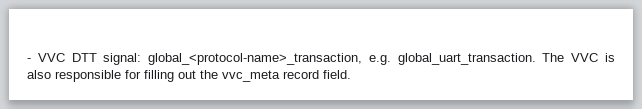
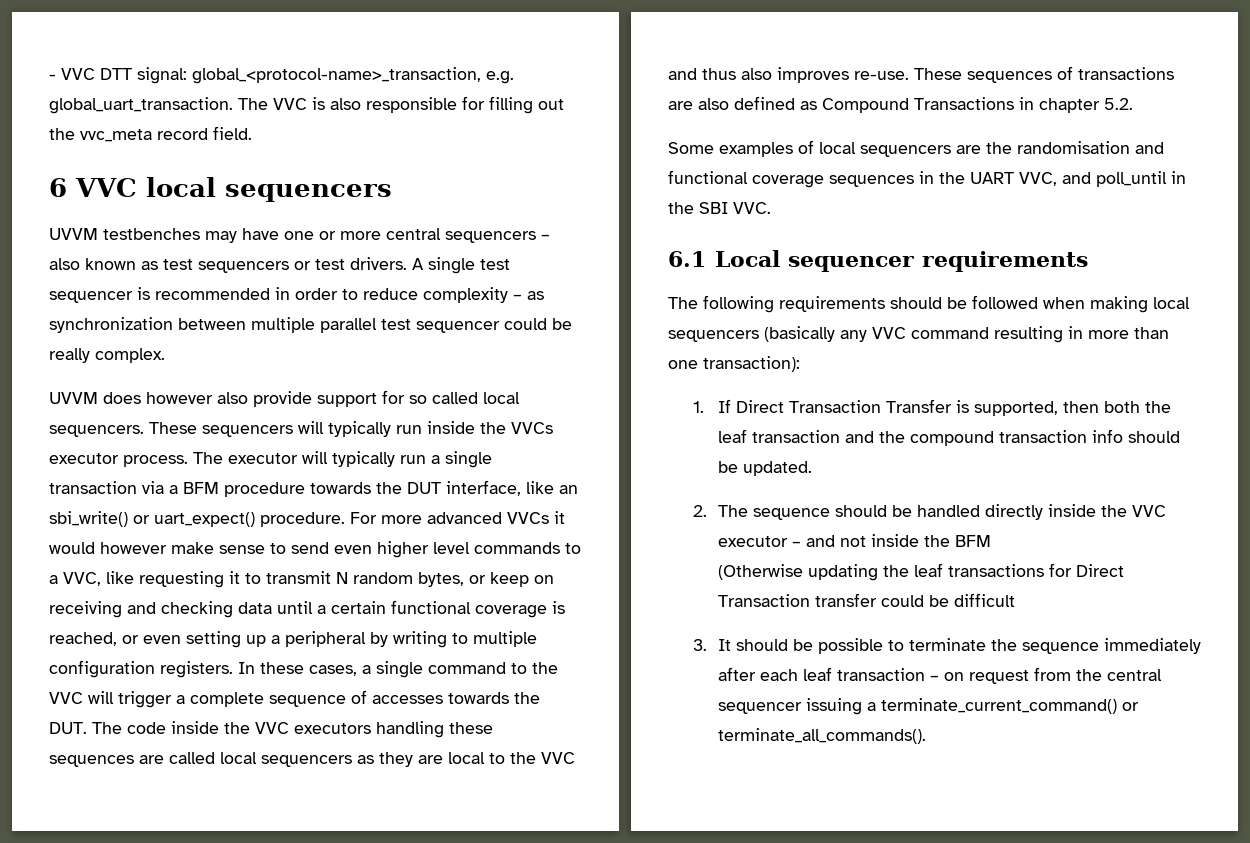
(351, 74) none -> [49,177,392,202] [49,228,550,243] [49,257,510,274] [49,287,544,303] [49,317,572,333] [49,348,165,363] [49,390,520,407] [49,421,553,437] [49,451,492,468] [49,480,578,497] [49,511,565,527] [49,541,581,558] [49,571,554,588] [49,600,565,618] [49,631,537,648] [49,660,558,678] [49,690,540,708] [49,721,493,738] [49,752,575,767] [668,66,1174,83] [668,96,1133,113] [668,140,1164,157] [668,170,1186,188] [668,202,771,214] [668,250,1088,272] [668,295,1190,313] [668,326,1169,343] [668,356,800,372] [692,399,1171,416] [717,429,1180,446] [717,461,812,476] [692,504,1166,520] [717,534,991,547] [717,563,1124,581] [717,593,1015,607] [692,638,1201,654] [717,667,1162,684] [717,698,1139,715] [717,728,926,744] // 6 VVC local sequencers // UVVM testbenches may have one or more central sequencers – also known as test sequencers or test drivers. A single test sequencer is recommended in order to reduce complexity – as synchronization between multiple parallel test sequencer could be really complex. // UVVM does however also provide support for so called local sequencers. These sequencers will typically run inside the VVCs executor process. The executor will typically run a single transaction via a BFM procedure towards the DUT interface, like an sbi_write() or uart_expect() procedure. For more advanced VVCs it would however make sense to send even higher level commands to a VVC, like requesting it to transmit N random bytes, or keep on receiving and checking data until a certain functional coverage is reached, or even setting up a peripheral by writing to multiple configuration registers. In these cases, a single command to the VVC will trigger a complete sequence of accesses towards the DUT. The code inside the VVC executors handling these sequences are called local sequencers as they are local to the VVC and thus also improves re-use. These sequences of transactions are also defined as Compound Transactions in chapter 5.2. // Some examples of local sequencers are the randomisation and functional coverage sequences in the UART VVC, and poll_until in the SBI VVC. // 6.1 Local sequencer requirements // The following requirements should be followed when making local sequencers (basically any VVC command resulting in more than one transaction): // 1. If Direct Transaction Transfer is supported, then both the leaf transaction and the compound transaction info should be updated. // 2. The sequence should be handled directly inside the VVC executor – and not inside the BFM // (Otherwise updating the leaf transactions for Direct Transaction transfer could be difficult // 3. It should be possible to terminate the sequence immediately after each leaf transaction – on request from the central sequencer issuing a terminate_current_command() or terminate_all_commands().

